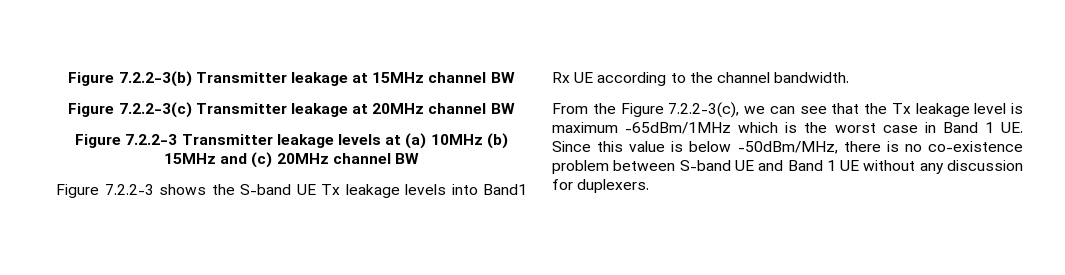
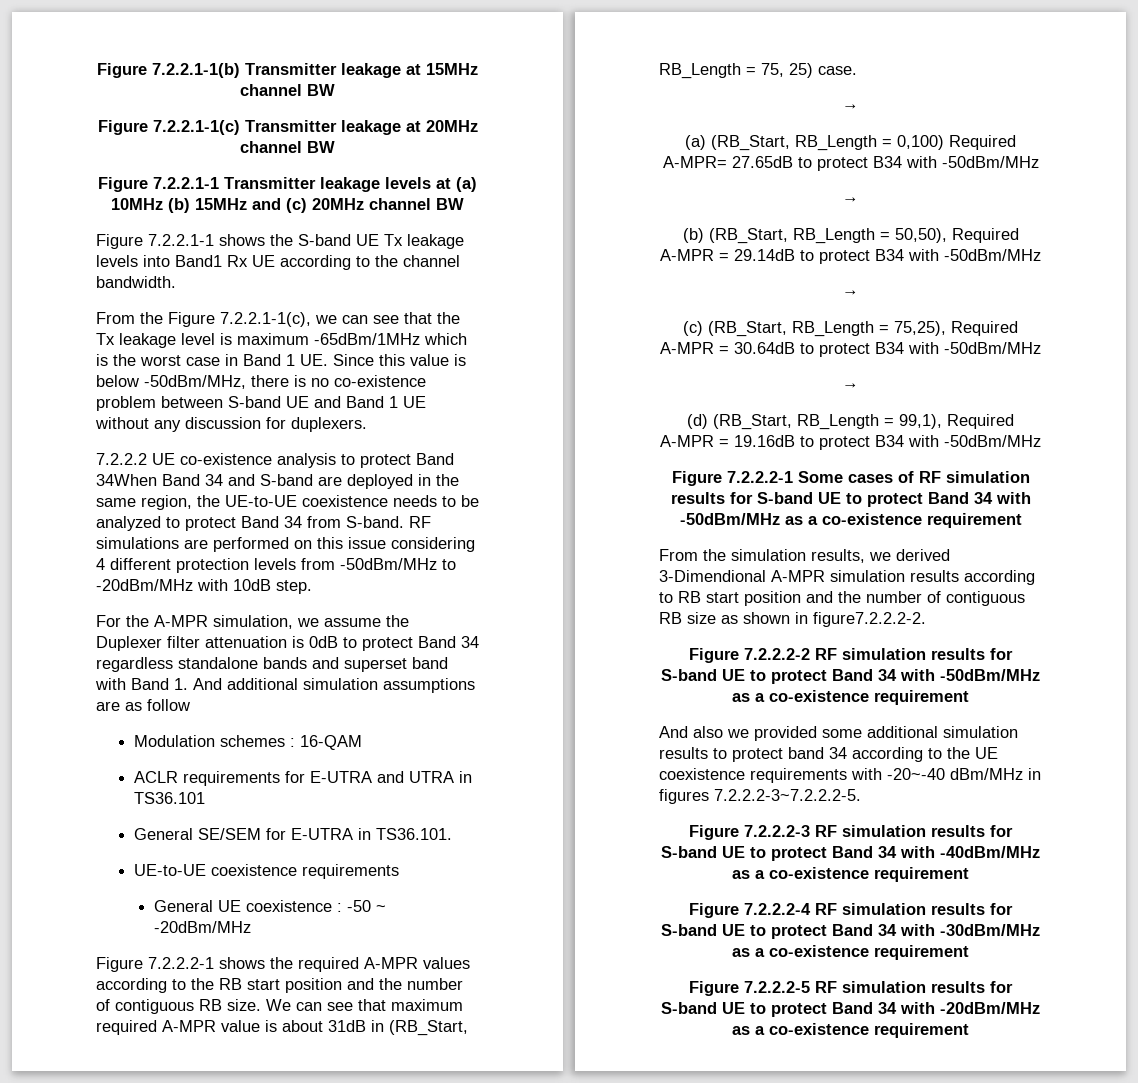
[68,71,192,87] Figure 7.2.2-3(b) -> [97,63,240,78] Figure 7.2.2.1-1(b)
[118,102,192,118] 7.2.2-3(c) -> [152,120,240,135] 7.2.2.1-1(c)
[125,134,178,145] 7.2.2-3 -> [153,177,219,189] 7.2.2.1-1
[104,184,154,195] 7.2.2-3 -> [148,234,214,246] 7.2.2.1-1
[668,102,740,118] 7.2.2-3(c), -> [220,312,311,327] 7.2.2.1-1(c),
(650, 186) none -> [96,453,454,468] [96,474,459,489] [96,495,479,510] [96,516,431,531] [96,537,475,552] [96,558,456,573] [96,579,312,594] [96,615,409,629] [96,636,479,651] [96,657,448,672] [95,678,475,693] [96,699,190,711] [134,735,363,750] [134,771,473,786] [134,792,206,804] [134,828,453,840] [134,864,400,879] [154,900,387,912] [154,921,252,933] [96,957,470,972] [96,978,463,993] [96,999,463,1014] [96,1020,468,1036] [659,63,857,79] [842,104,859,111] [685,135,1016,151] [662,156,1039,171] [842,197,859,204] [682,228,1019,244] [660,249,1041,264] [842,290,859,297] [683,321,1018,337] [660,342,1041,357] [842,383,859,390] [687,414,1014,430] [660,435,1041,450] [671,471,1030,486] [670,492,1031,507] [679,513,1022,528] [659,549,950,563] [659,570,1035,585] [659,591,1025,606] [659,612,926,627] [689,648,1013,663] [661,669,1040,684] [732,690,969,705] [659,726,1018,741] [659,747,998,762] [659,768,1041,783] [659,789,861,804] [689,825,1013,840] [661,846,1040,861] [732,867,969,882] [689,903,1013,918] [661,924,1040,939] [732,945,969,960] [689,981,1013,996] [661,1002,1040,1017] [732,1023,969,1038] // 7.2.2.2 UE co-existence analysis to protect Band 34When Band 34 and S-band are deployed in the same region, the UE-to-UE coexistence needs to be analyzed to protect Band 34 from S-band. RF simulations are performed on this issue considering 4 different protection levels from -50dBm/MHz to -20dBm/MHz with 10dB step. // For the A-MPR simulation, we assume the Duplexer filter attenuation is 0dB to protect Band 34 regardless standalone bands and superset band with Band 1. And additional simulation assumptions are as follow // Modulation schemes : 16-QAM // ACLR requirements for E-UTRA and UTRA in TS36.101 // General SE/SEM for E-UTRA in TS36.101. // UE-to-UE coexistence requirements // General UE coexistence : -50 ~ -20dBm/MHz // Figure 7.2.2.2-1 shows the required A-MPR values according to the RB start position and the number of contiguous RB size. We can see that maximum required A-MPR value is about 31dB in (RB_Start, RB_Length = 75, 25) case. // → // (a) (RB_Start, RB_Length = 0,100) Required A-MPR= 27.65dB to protect B34 with -50dBm/MHz // → // (b) (RB_Start, RB_Length = 50,50), Required A-MPR = 29.14dB to protect B34 with -50dBm/MHz // → // (c) (RB_Start, RB_Length = 75,25), Required A-MPR = 30.64dB to protect B34 with -50dBm/MHz // → // (d) (RB_Start, RB_Length = 99,1), Required A-MPR = 19.16dB to protect B34 with -50dBm/MHz // Figure 7.2.2.2-1 Some cases of RF simulation results for S-band UE to protect Band 34 with -50dBm/MHz as a co-existence requirement // From the simulation results, we derived 3-Dimendional A-MPR simulation results according to RB start position and the number of contiguous RB size as shown in figure7.2.2.2-2. // Figure 7.2.2.2-2 RF simulation results for S-band UE to protect Band 34 with -50dBm/MHz as a co-existence requirement // And also we provided some additional simulation results to protect band 34 according to the UE coexistence requirements with -20~-40 dBm/MHz in figures 7.2.2.2-3~7.2.2.2-5. // Figure 7.2.2.2-3 RF simulation results for S-band UE to protect Band 34 with -40dBm/MHz as a co-existence requirement // Figure 7.2.2.2-4 RF simulation results for S-band UE to protect Band 34 with -30dBm/MHz as a co-existence requirement // Figure 7.2.2.2-5 RF simulation results for S-band UE to protect Band 34 with -20dBm/MHz as a co-existence requirement

